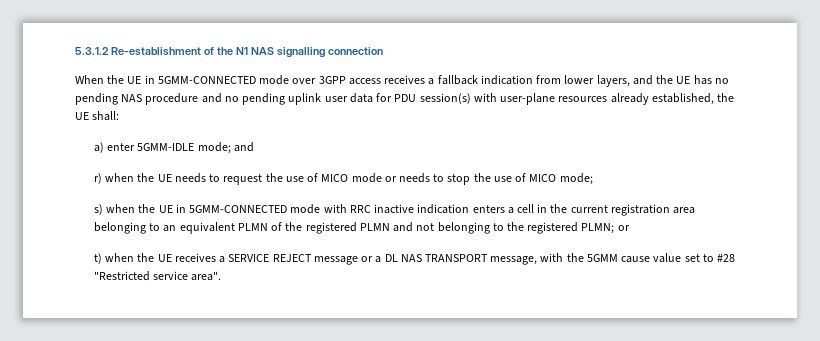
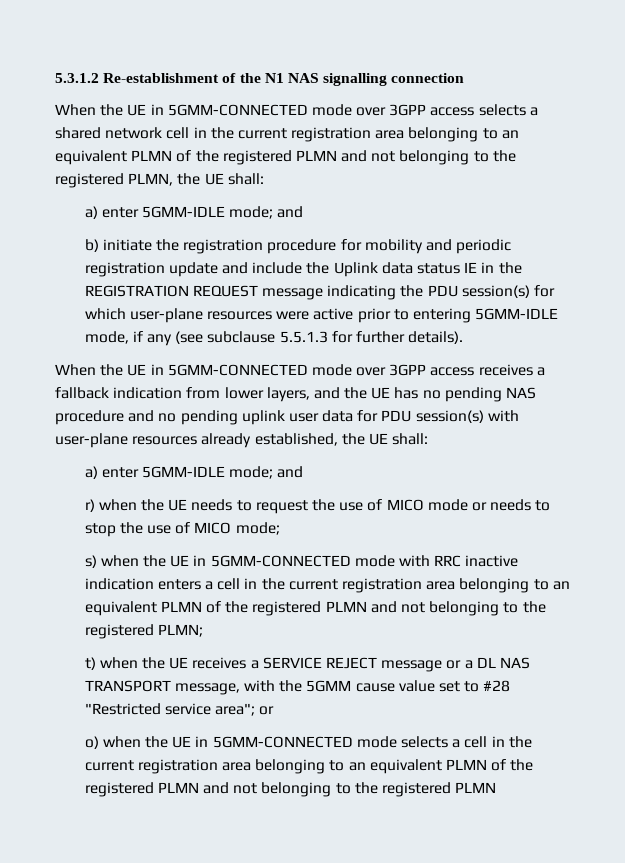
(383, 51) none -> [55,104,538,116] [55,127,519,142] [55,150,516,165] [55,173,264,188] [84,206,304,219] [84,239,512,254] [84,262,522,277] [84,285,556,300] [84,308,559,323] [84,331,464,346] // When the UE in 5GMM-CONNECTED mode over 3GPP access selects a shared network cell in the current registration area belonging to an equivalent PLMN of the registered PLMN and not belonging to the registered PLMN, the UE shall: // a) enter 5GMM-IDLE mode; and // b) initiate the registration procedure for mobility and periodic registration update and include the Uplink data status IE in the REGISTRATION REQUEST message indicating the PDU session(s) for which user-plane resources were active prior to entering 5GMM-IDLE mode, if any (see subclause 5.5.1.3 for further details).
[617,225,630,231] or -> (203, 630) none
[191,271,222,281] area". -> [215,703,275,716] [84,736,532,749] [84,759,534,774] [84,782,497,797] area"; or // o) when the UE in 5GMM-CONNECTED mode selects a cell in the current registration area belonging to an equivalent PLMN of the registered PLMN and not belonging to the registered PLMN

